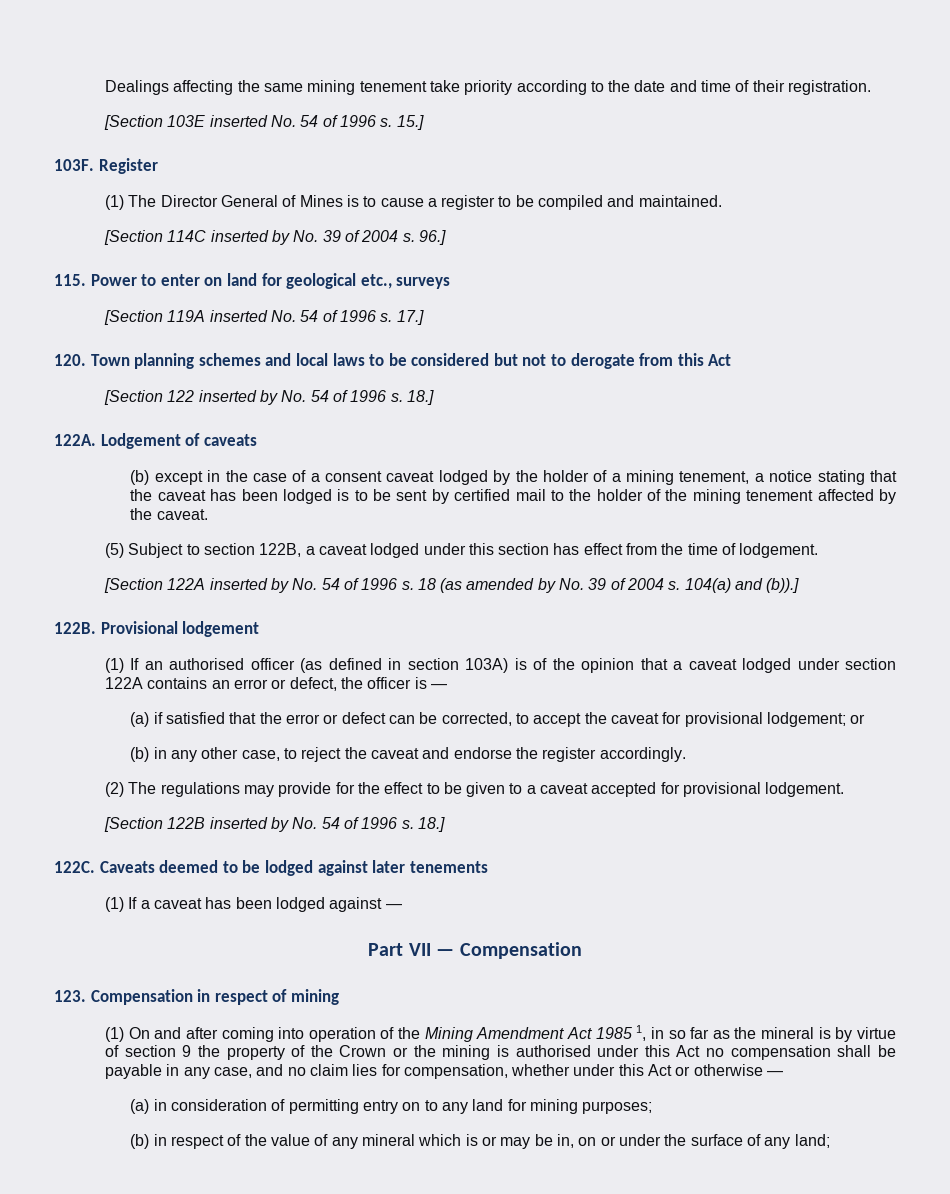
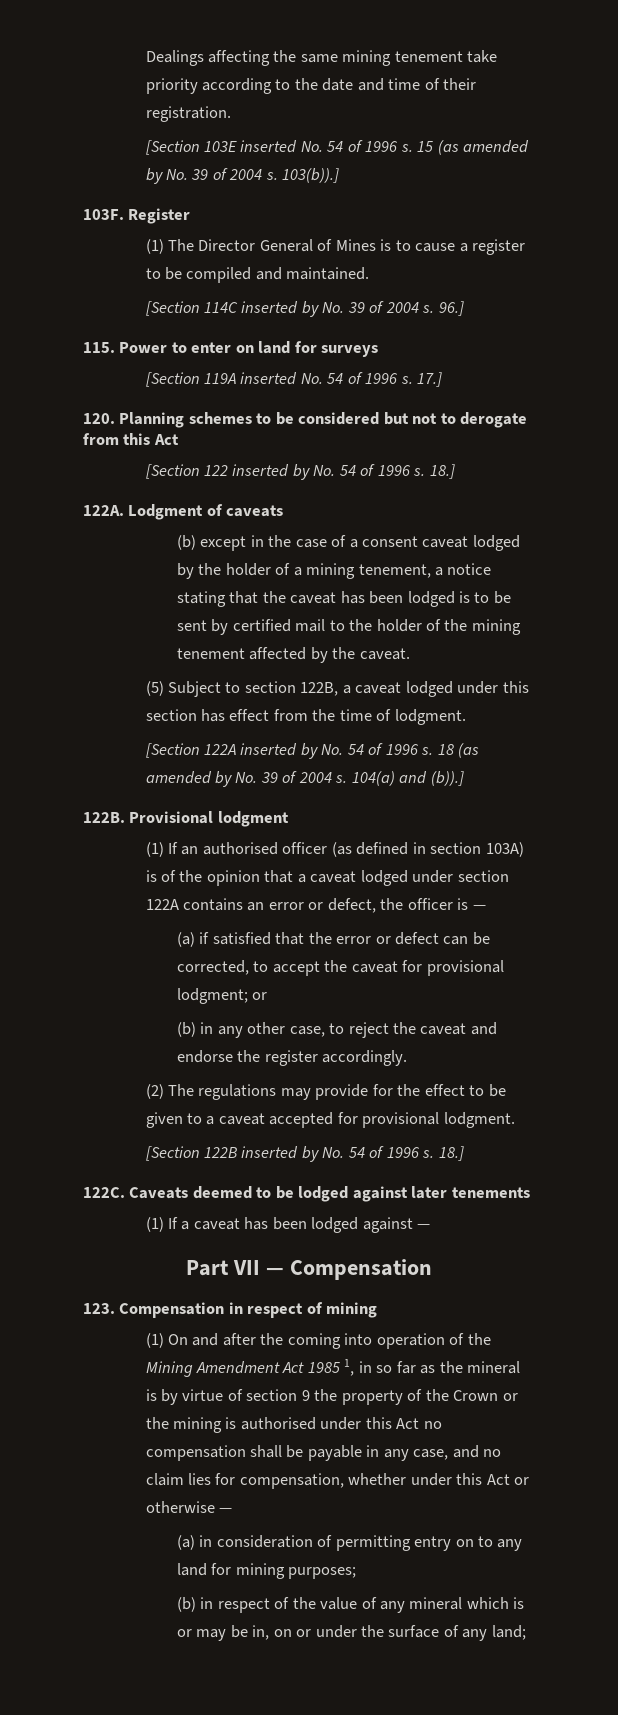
[396,115,424,130] 15.] -> [417,140,530,155] [145,168,340,184] 15 (as amended by No. 39 of 2004 s. 103(b)).]
[286,273,392,289] geological etc., -> (317, 347) none
[90,353,365,369] Town planning schemes and local laws -> [119,412,252,428] Planning schemes
[100,433,181,449] Lodgement -> [128,504,204,520] Lodgment
[739,543,819,558] lodgement. -> [394,709,466,725] lodgment.
[182,621,260,637] lodgement -> [217,811,289,827] lodgment
[766,712,846,727] lodgement; -> [176,988,248,1004] lodgment;
[765,782,845,797] lodgement. -> [443,1112,515,1128] lodgment.
(218, 1033) none -> [260,1333,284,1345] the

